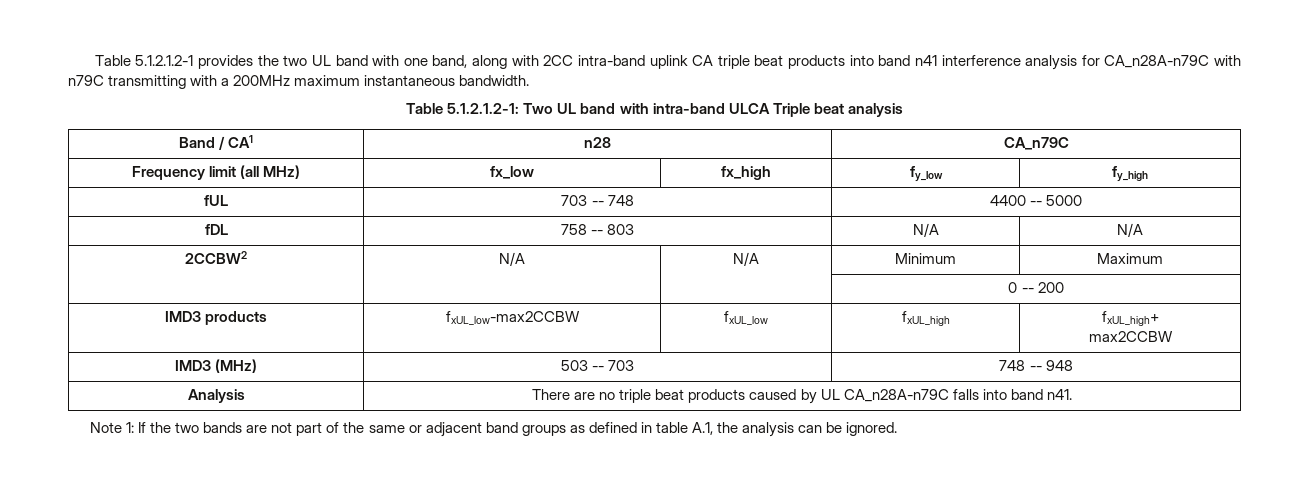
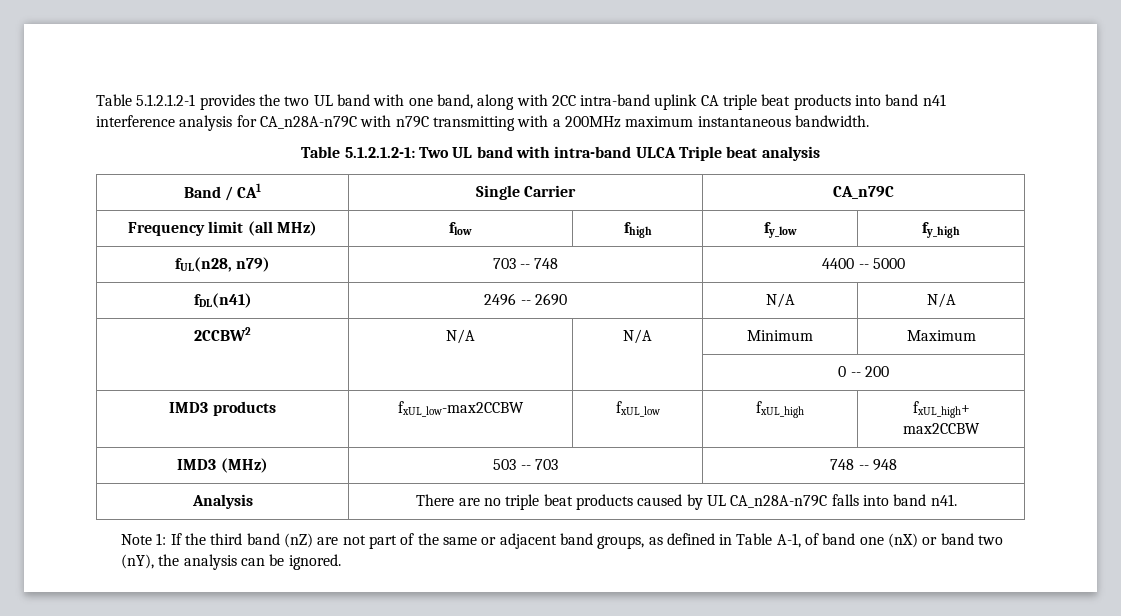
[584,137,611,148] n28 -> [475,185,577,200] Single Carrier
[490,166,534,179] [721,166,771,180] fx_low | fx_high -> [449,222,472,235] [623,222,652,238] flow | fhigh
[204,195,228,206] fUL -> [174,257,271,272] fUL(n28, n79)
[204,224,228,235] [560,224,635,235] fDL | 758 -- 803 -> [193,293,252,308] [484,293,567,306] fDL(n41) | 2496 -- 2690
[175,422,243,433] two bands -> [210,533,313,548] third band (nZ)
[521,425,566,436] groups -> [597,536,645,549] groups,
[655,422,713,435] table A.1, -> [736,533,1004,548] [121,554,155,569] Table A-1, of band one (nX) or band two (nY),

